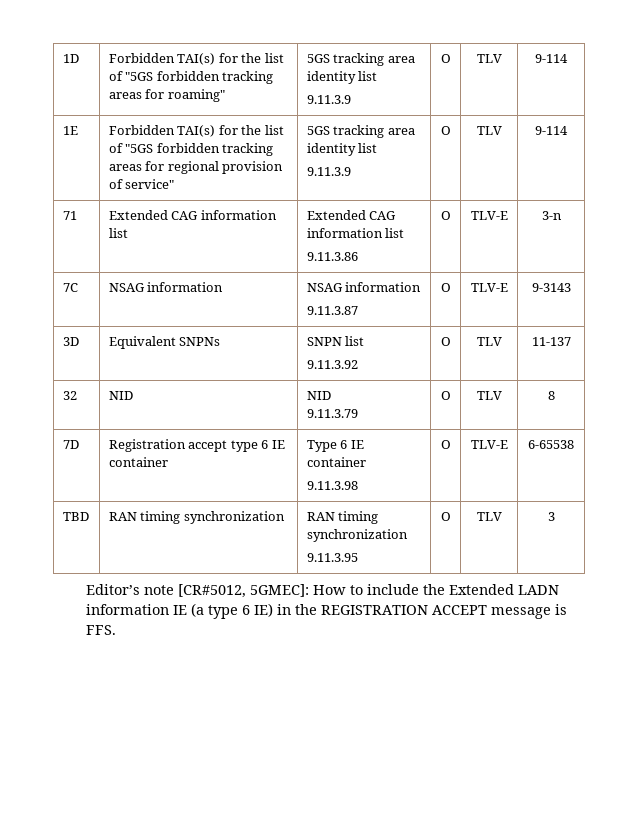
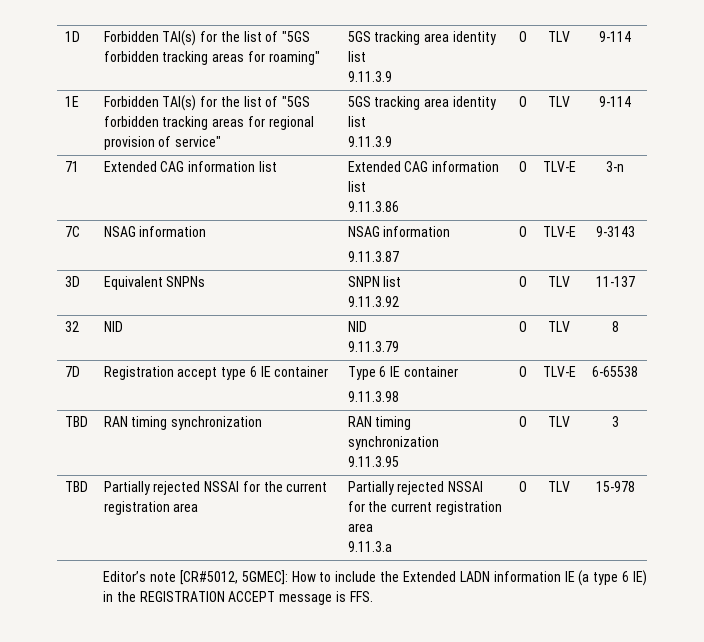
(555, 516) none -> [64,481,88,492] [103,481,328,495] [103,501,199,515] [347,481,484,495] [347,501,502,515] [347,523,373,532] [347,541,392,552] [518,481,527,492] [548,481,570,492] [595,481,635,492] // TBD | Partially rejected NSSAI for the current registration area | Partially rejected NSSAI for the current registration area // 9.11.3.a | O | TLV | 15-978

